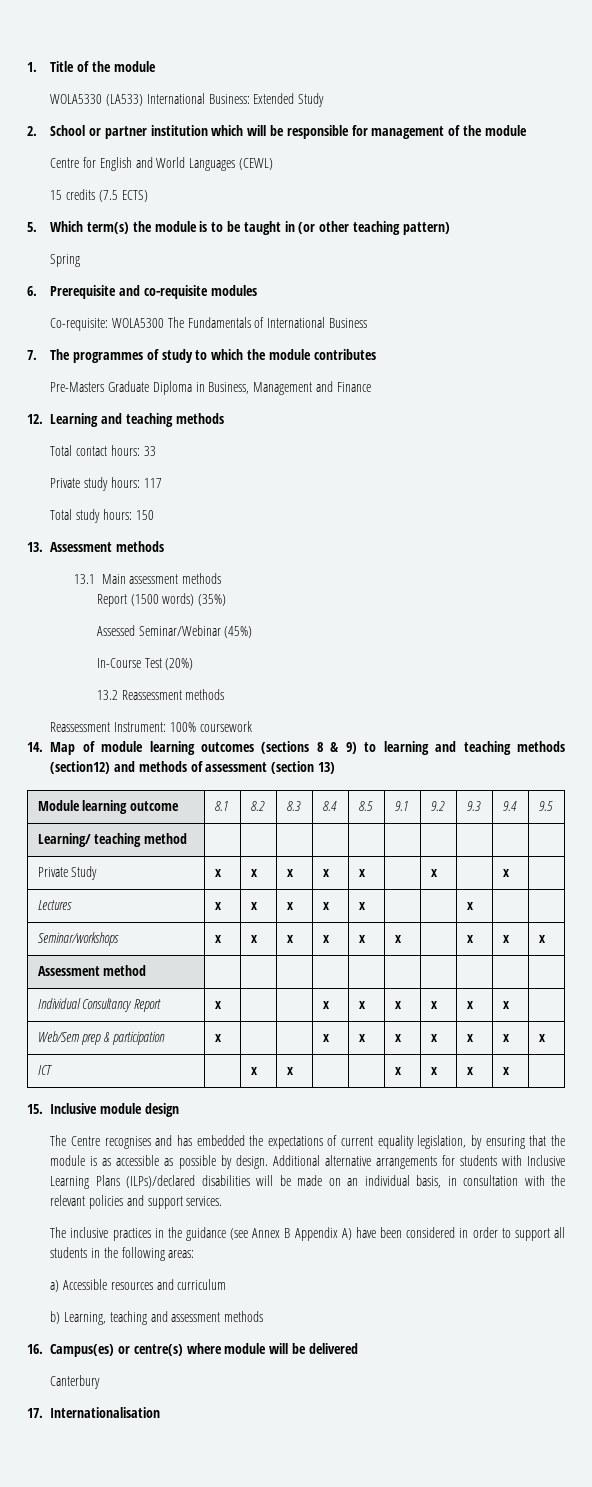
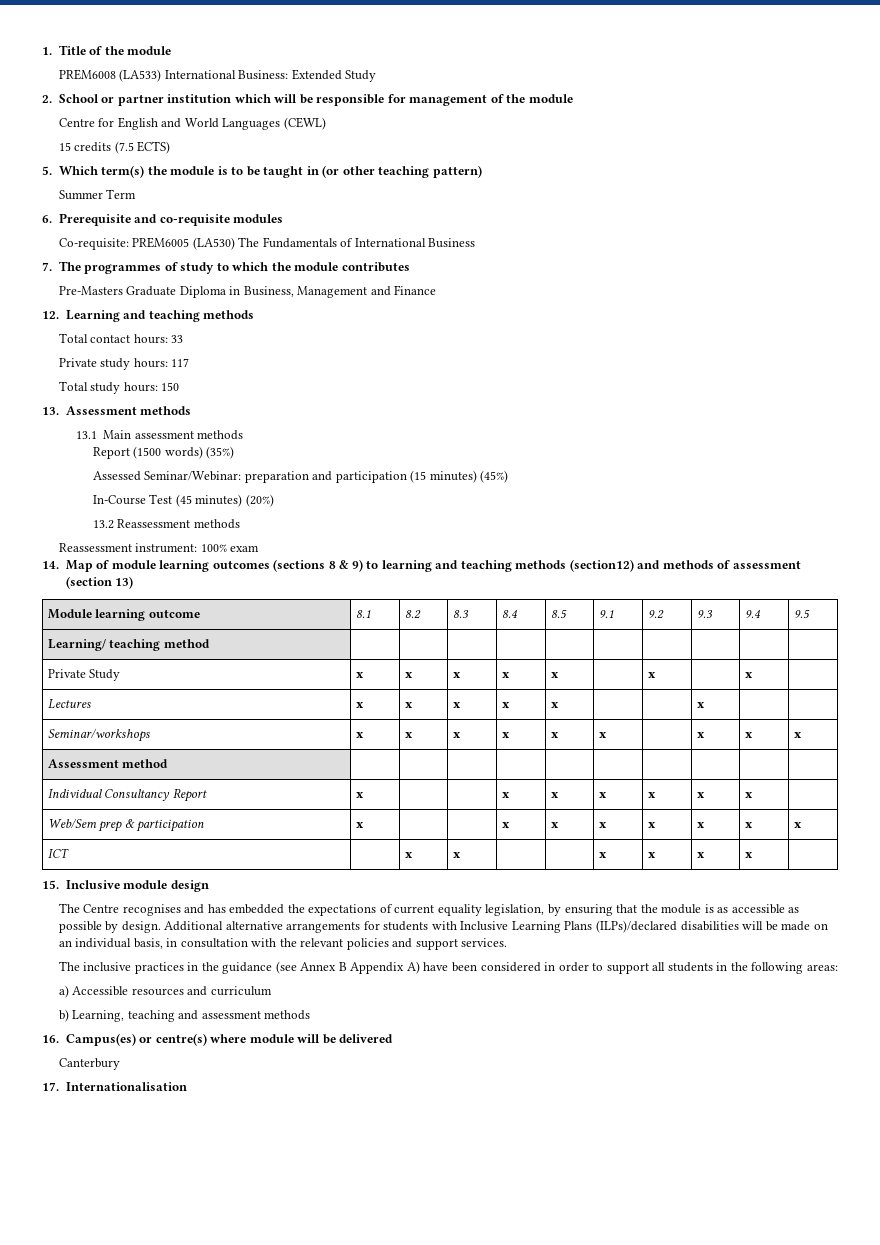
[50,94,103,104] WOLA5330 -> [58,69,116,80] PREM6008
[50,254,81,267] Spring -> [58,189,137,200] Summer Term
[112,318,165,328] WOLA5300 -> [132,237,235,250] PREM6005 (LA530)
[138,625,221,636] Seminar/Webinar -> [144,470,477,483] Seminar/Webinar: preparation and participation (15 minutes)
(162, 663) none -> [175,494,243,507] (45 minutes)
[114,721,252,732] Instrument: 100% coursework -> [135,543,260,553] instrument: 100% exam

